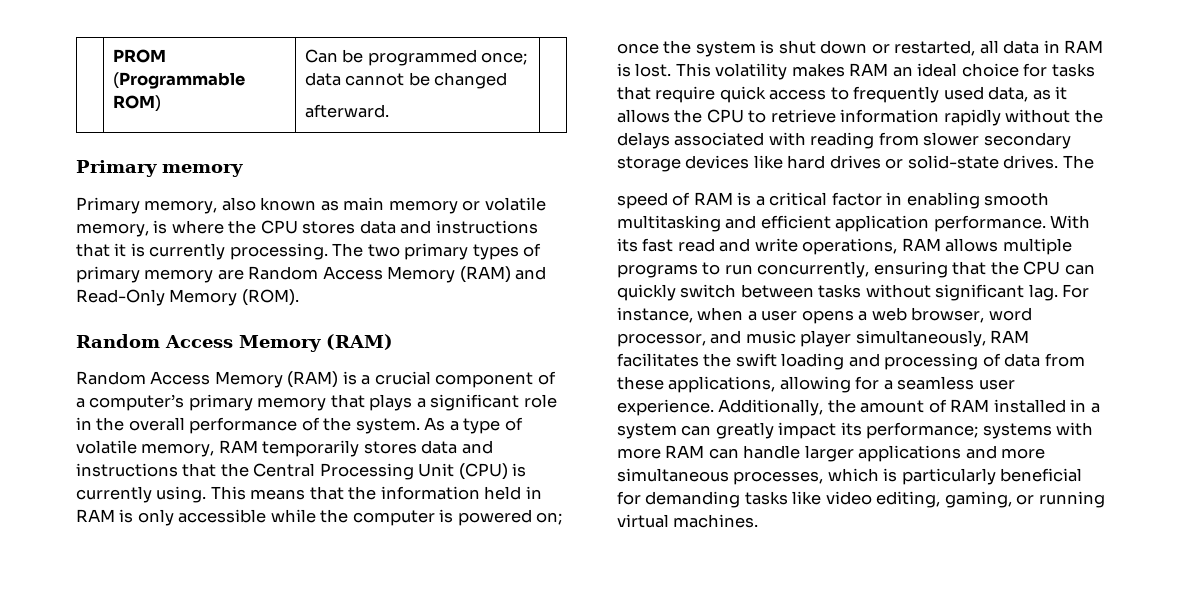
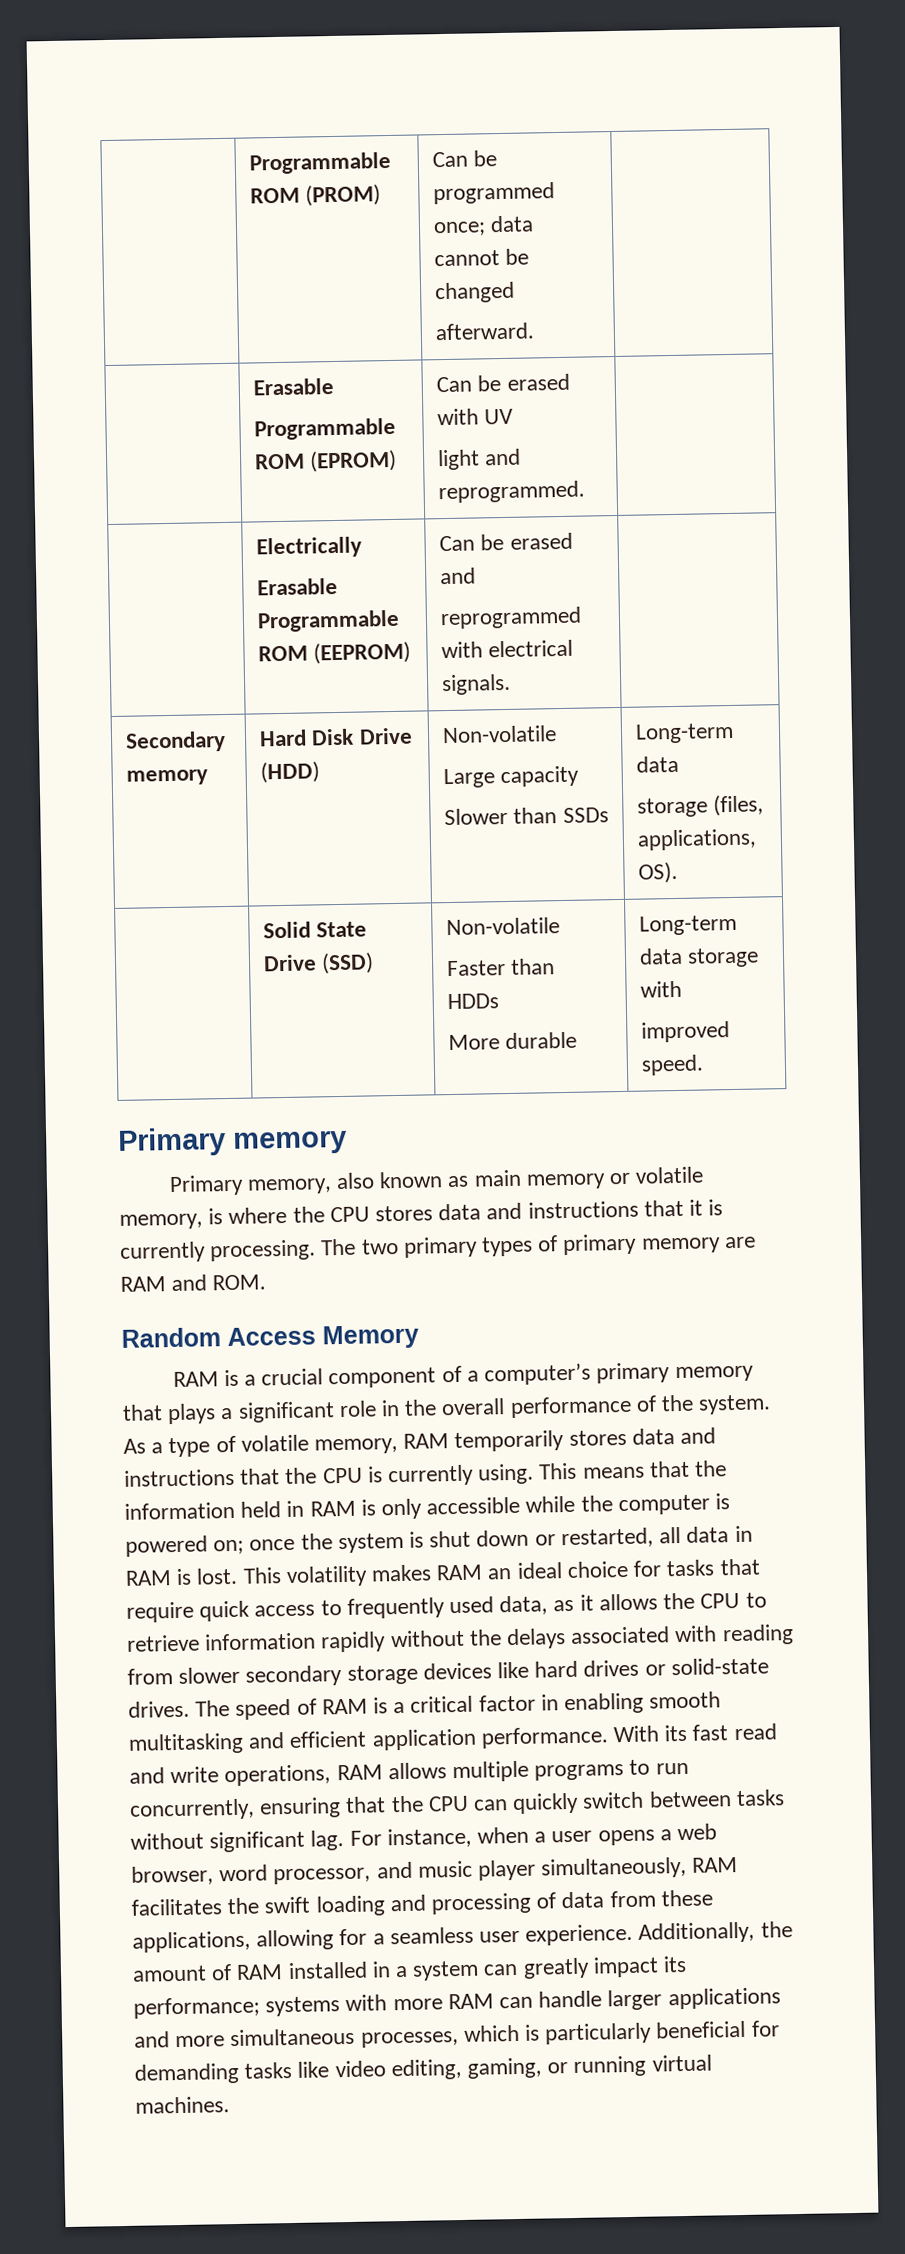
[112,49,166,63] [112,72,245,89] [112,95,161,112] | PROM (Programmable ROM) -> [249,151,392,175] [250,184,382,207] | Programmable ROM (PROM)
(389, 111) none -> [253,377,335,396] [254,417,397,441] [254,449,398,473] [436,373,570,393] [437,408,514,426] [437,448,522,471] [438,480,586,504] [256,536,363,559] [257,577,339,596] [257,609,401,633] [258,641,412,665] [439,532,573,552] [440,567,477,585] [440,606,583,630] [441,639,574,659] [441,673,512,696] [125,730,227,753] [126,769,209,786] [259,727,413,747] [260,761,321,784] [442,725,558,744] [443,765,580,789] [444,807,609,826] [635,722,735,744] [636,755,680,773] [637,794,765,818] [637,828,758,851] [638,861,679,884] [263,921,368,939] [263,952,375,975] [446,917,561,936] [447,958,556,977] [447,993,500,1010] [448,1031,578,1051] [639,914,738,936] [639,947,760,968] [640,980,683,998] [641,1021,731,1043] [641,1054,705,1076] // | Erasable // Programmable ROM (EPROM) | Can be erased with UV // light and reprogrammed. | // | Electrically // Erasable Programmable ROM (EEPROM) | Can be erased and // reprogrammed with electrical signals. | // Secondary memory | Hard Disk Drive (HDD) | Non-volatile // Large capacity // Slower than SSDs | Long-term data // storage (files, applications, OS). // | Solid State Drive (SSD) | Non-volatile // Faster than HDDs // More durable | Long-term data storage with // improved speed.
[248,266,547,283] [76,289,299,306] [76,334,393,352] [76,371,339,388] Random Access Memory (RAM) and Read-Only Memory (ROM). // Random Access Memory (RAM) // Random Access Memory (RAM) -> [120,1274,267,1292] [121,1324,419,1350] [172,1371,219,1388] RAM and ROM. // Random Access Memory // RAM
[253,463,508,480] Central Processing Unit (CPU) -> [322,1467,363,1484] CPU
(1094, 162) // -> (231, 1708) none

